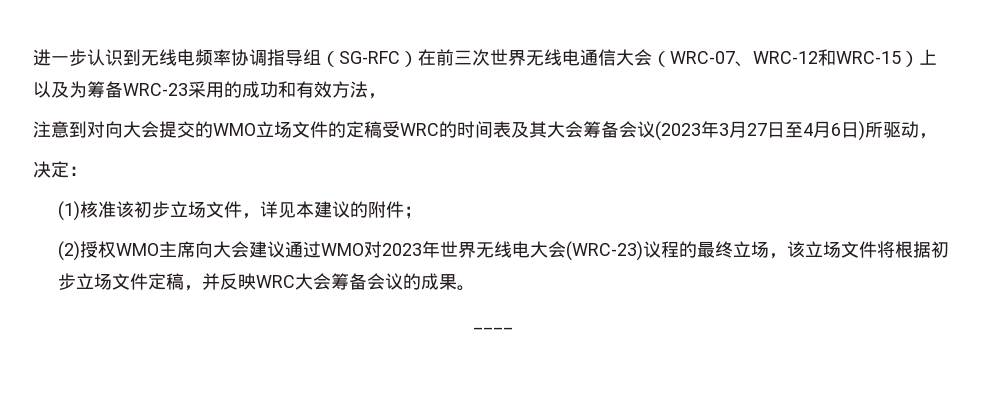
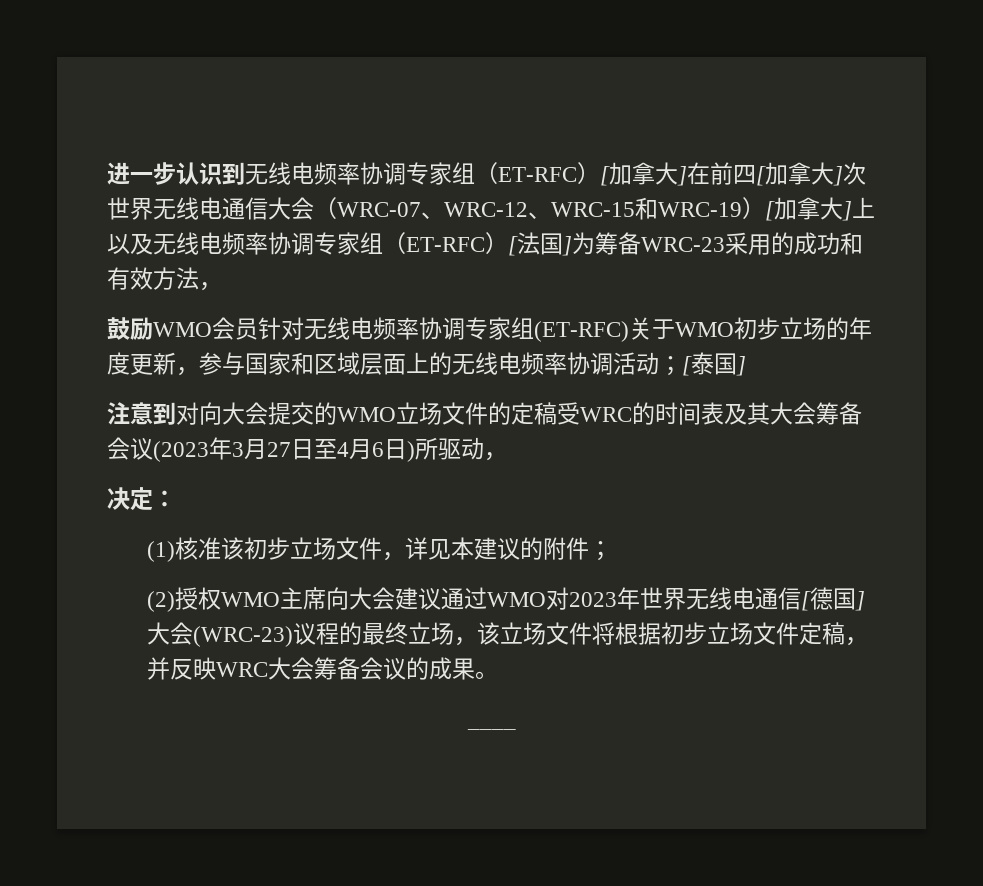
[267,49,472,67] 指导组（SG-RFC）在前三 -> [406,162,843,186] 专家组（ET-RFC）[加拿大]在前四[加拿大]
[818,49,937,67] [33,81,69,98] 和WRC-15）上以及 -> [528,197,875,221] [107,232,572,256] 、WRC-15和WRC-19）[加拿大]上以及无线电频率协调专家组（ET-RFC）[法国]
(386, 96) none -> [107,317,872,342] [107,352,746,376] // 鼓励WMO会员针对无线电频率协调专家组(ET-RFC)关于WMO初步立场的年度更新，参与国家和区域层面上的无线电频率协调活动；[泰国]
(531, 249) none -> [754,587,865,611] 通信[德国]

